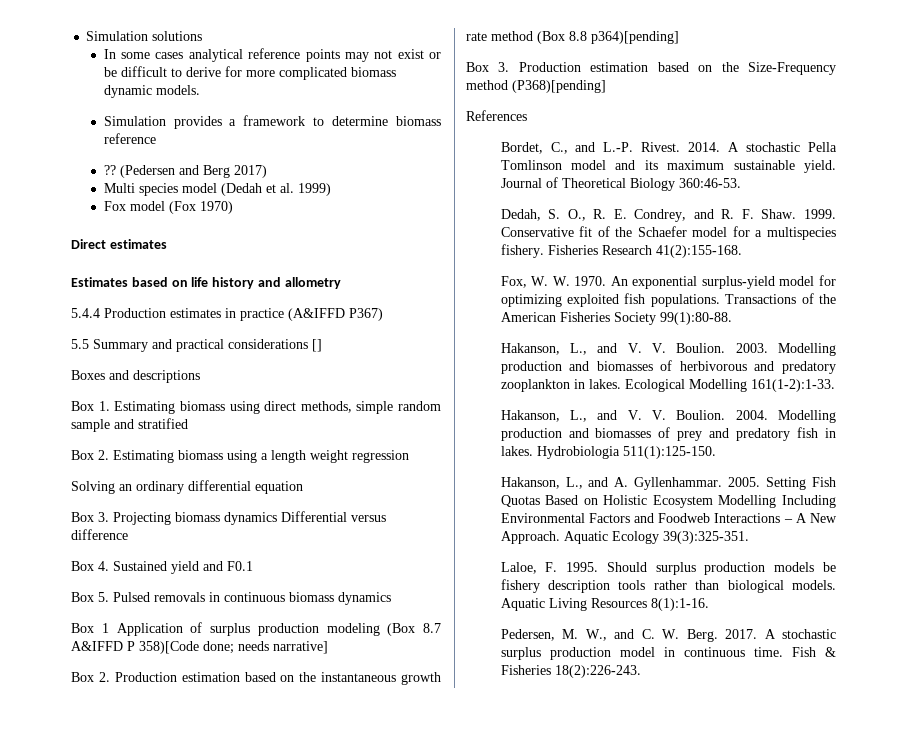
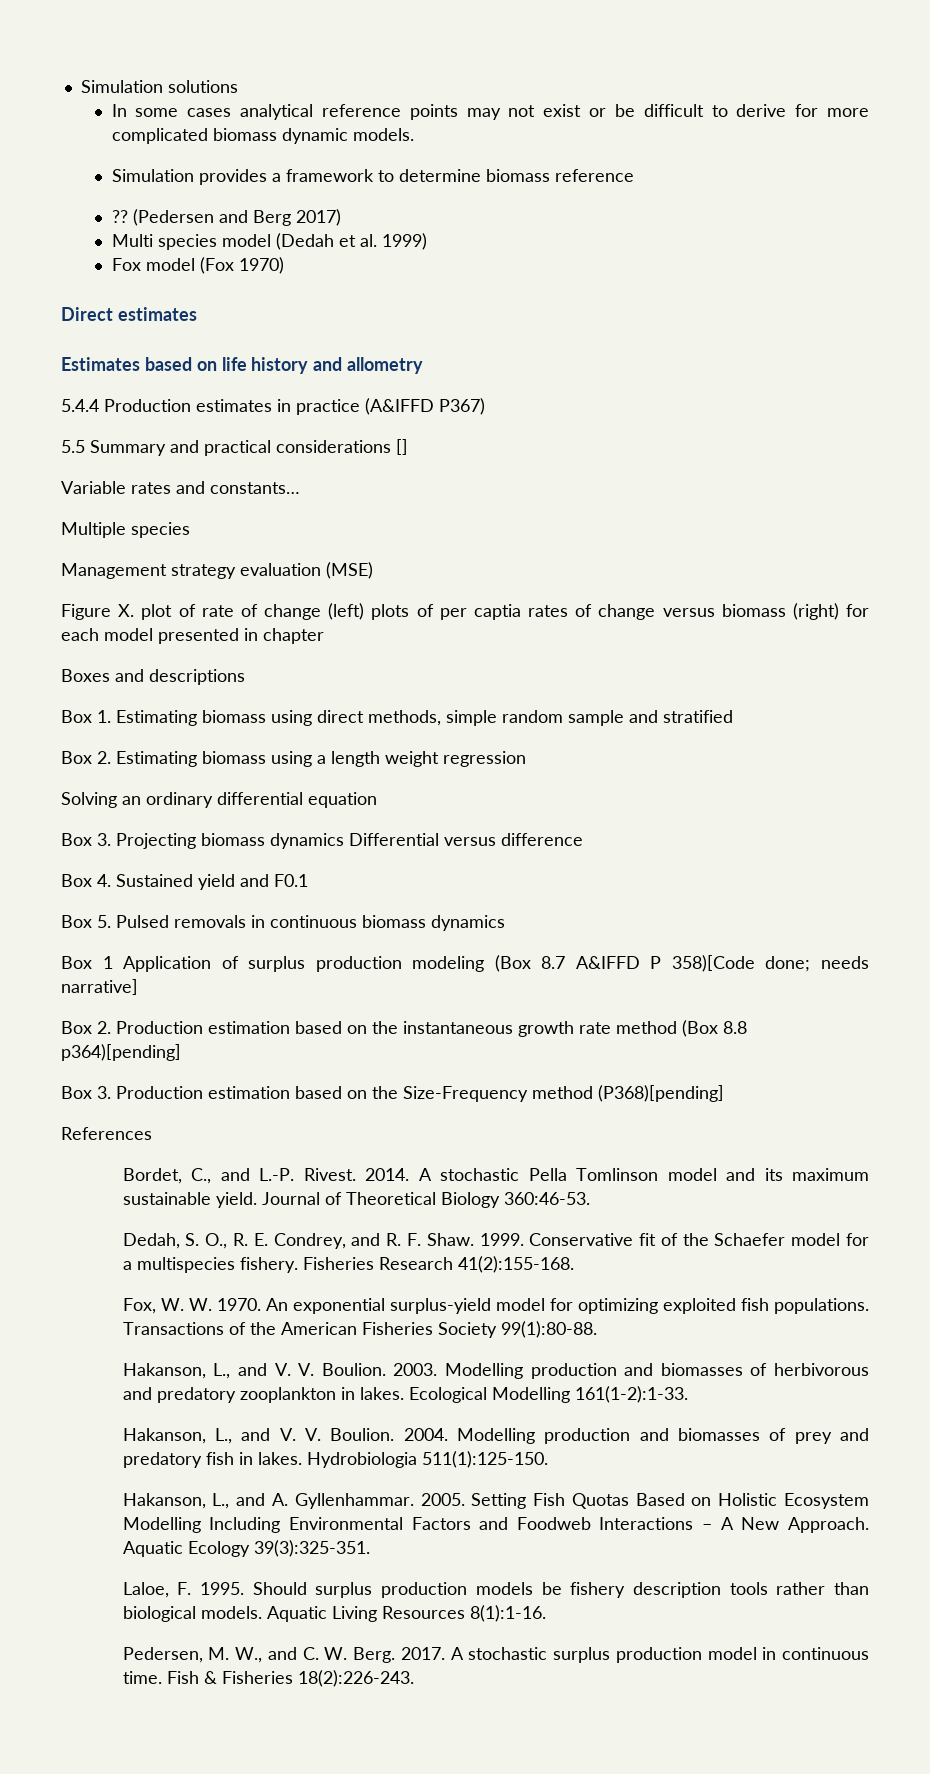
(322, 345) none -> [61,481,300,494] [61,522,190,538] [61,562,373,579] [61,603,869,620] [61,628,324,644] // Variable rates and constants… // Multiple species // Management strategy evaluation (MSE) // Figure X. plot of rate of change (left) plots of per captia rates of change versus biomass (right) for each model presented in chapter

